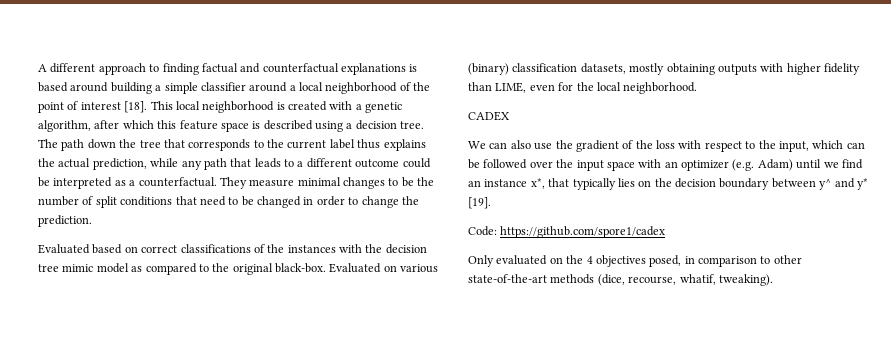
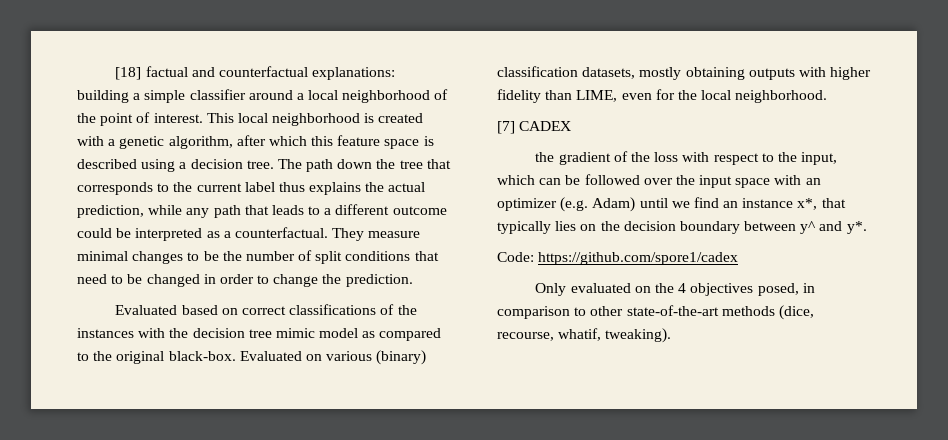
[38,63,418,75] [38,82,109,92] A different approach to finding factual and counterfactual explanations is based around -> [115,66,396,80] [18] factual and counterfactual explanations:
[80,101,148,113] interest [18]. -> [153,113,203,123] interest.
(698, 88) none -> [497,121,515,134] [7]
[468,140,553,150] We can also use -> (572, 126) none
[856,178,868,190] [468,197,491,209] y* [19]. -> [846,221,867,234] y*.

